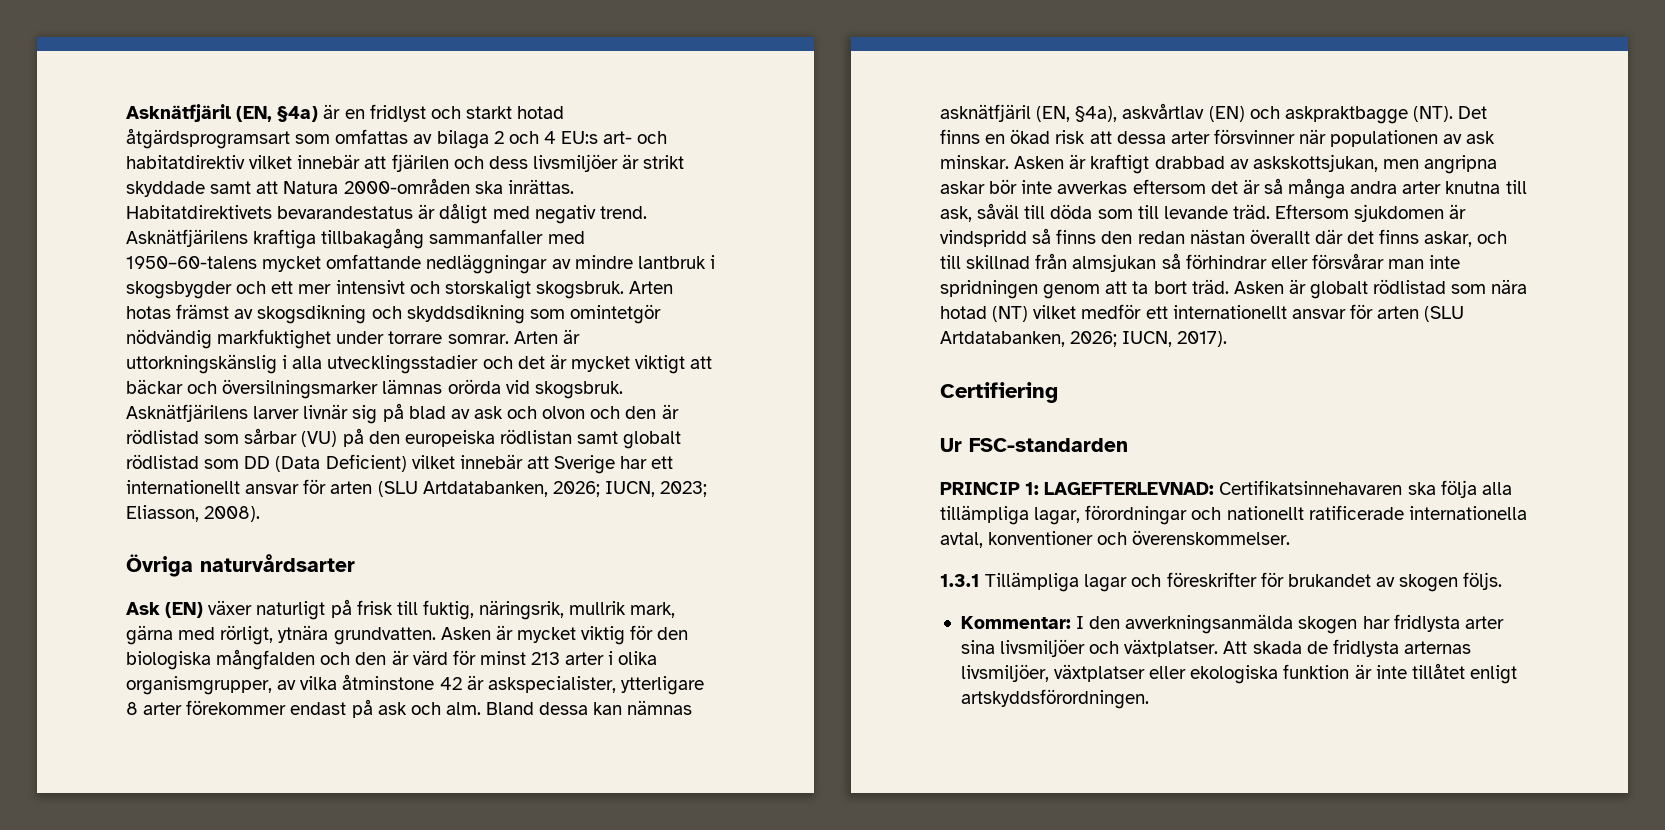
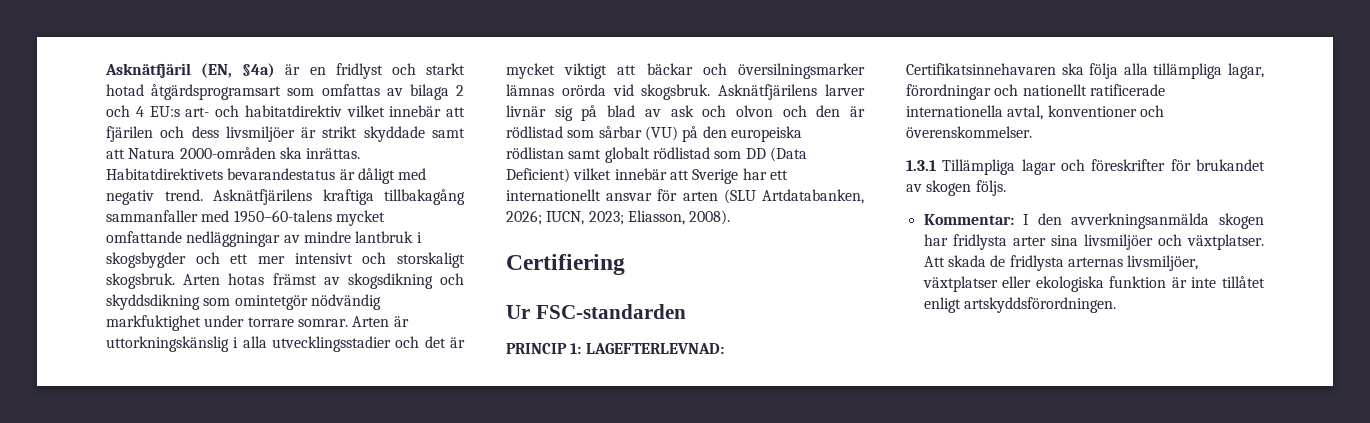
[126,554,355,577] [126,599,676,620] [126,625,689,645] [126,649,658,670] [126,674,704,695] [126,699,693,718] [940,103,1488,124] [940,129,1496,147] [940,154,1498,174] [940,178,1527,199] [940,203,1467,222] [940,228,1508,247] [940,253,1461,272] [940,279,1528,299] [940,304,1465,322] [940,331,1228,347] // Övriga naturvårdsarter // Ask (EN) växer naturligt på frisk till fuktig, näringsrik, mullrik mark, gärna med rörligt, ytnära grundvatten. Asken är mycket viktig för den biologiska mångfalden och den är värd för minst 213 arter i olika organismgrupper, av vilka åtminstone 42 är askspecialister, ytterligare 8 arter förekommer endast på ask och alm. Bland dessa kan nämnas asknätfjäril (EN, §4a), askvårtlav (EN) och askpraktbagge (NT). Det finns en ökad risk att dessa arter försvinner när populationen av ask minskar. Asken är kraftigt drabbad av askskottsjukan, men angripna askar bör inte avverkas eftersom det är så många andra arter knutna till ask, såväl till döda som till levande träd. Eftersom sjukdomen är vindspridd så finns den redan nästan överallt där det finns askar, och till skillnad från almsjukan så förhindrar eller försvårar man inte spridningen genom att ta bort träd. Asken är globalt rödlistad som nära hotad (NT) vilket medför ett internationellt ansvar för arten (SLU Artdatabanken, 2026; IUCN, 2017). -> (731, 217) none

